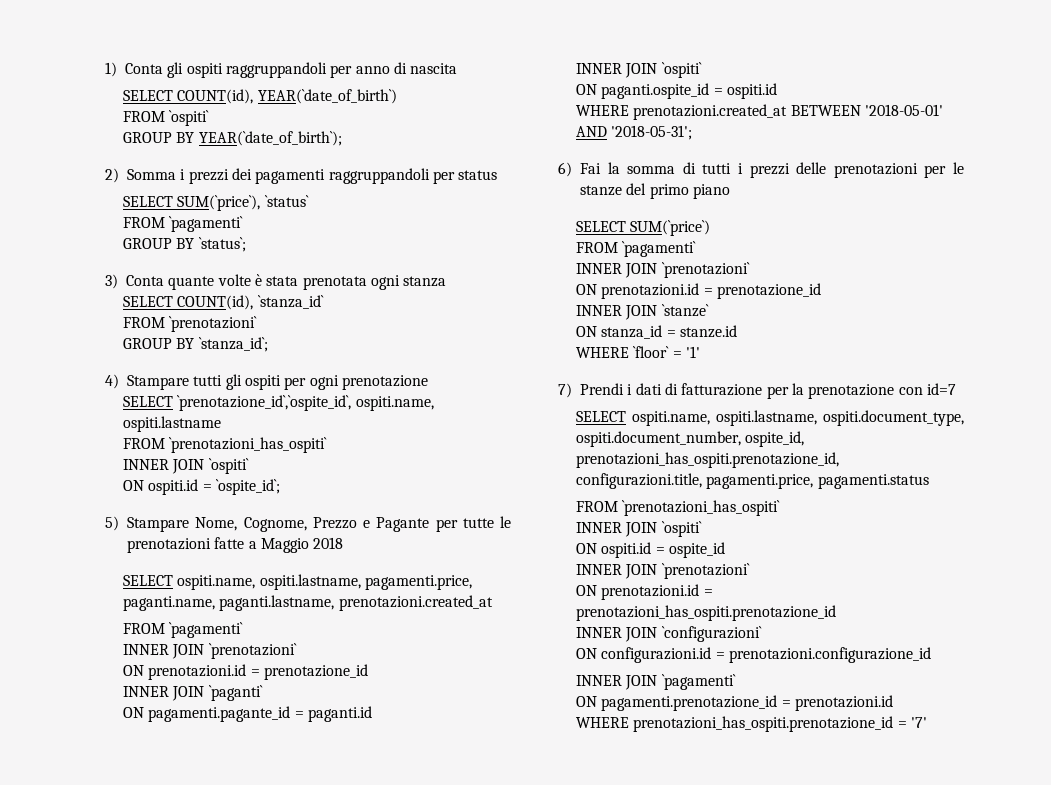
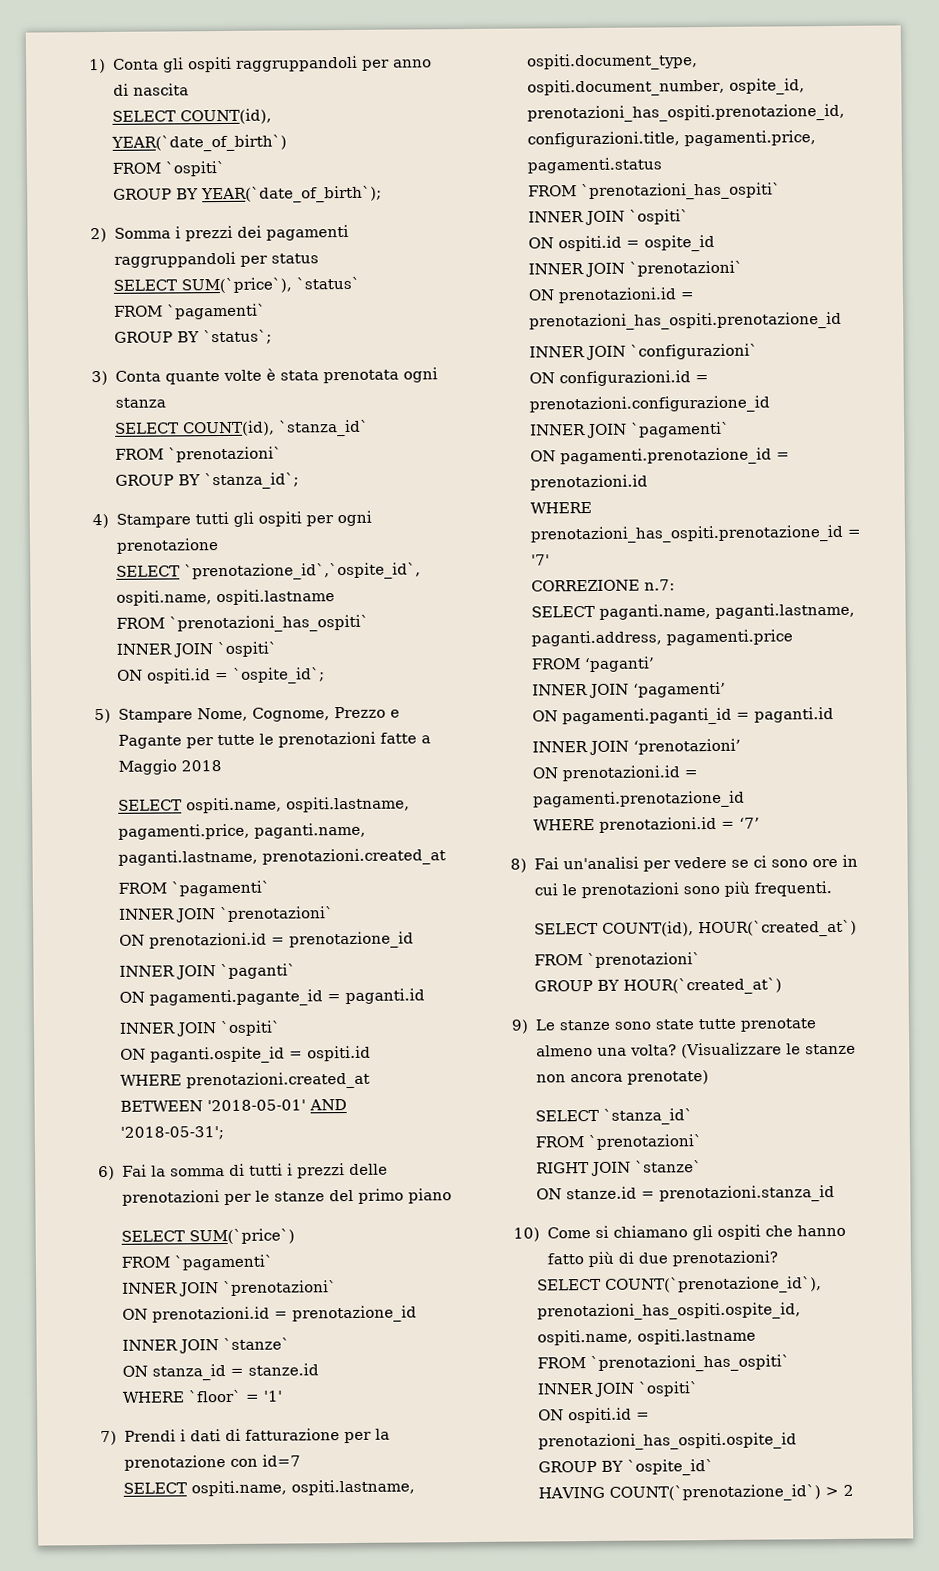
(928, 722) none -> [530,579,675,592] [530,602,855,620] [530,629,793,647] [530,656,655,673] [531,681,726,699] [531,707,834,726] [531,738,741,756] [531,765,698,782] [532,790,745,809] [532,816,760,833] [510,854,858,873] [533,881,832,899] [533,919,857,938] [533,952,701,969] [533,977,782,995] [511,1018,817,1034] [535,1042,856,1059] [535,1070,709,1085] [534,1108,693,1125] [534,1134,702,1151] [535,1160,702,1177] [535,1185,835,1203] [513,1224,846,1242] [546,1250,778,1268] [536,1276,822,1294] [536,1302,801,1321] [536,1328,756,1346] [536,1354,790,1373] [536,1381,699,1397] [537,1407,650,1424] [537,1432,797,1451] [537,1459,714,1476] [537,1484,854,1502] // CORREZIONE n.7: // SELECT paganti.name, paganti.lastname, paganti.address, pagamenti.price // FROM ‘paganti’ // INNER JOIN ‘pagamenti’ // ON pagamenti.paganti_id = paganti.id // INNER JOIN ‘prenotazioni’ // ON prenotazioni.id = pagamenti.prenotazione_id // WHERE prenotazioni.id = ‘7’ // 8) Fai un'analisi per vedere se ci sono ore in cui le prenotazioni sono più frequenti. // SELECT COUNT(id), HOUR(`created_at`) // FROM `prenotazioni` // GROUP BY HOUR(`created_at`) // 9) Le stanze sono state tutte prenotate almeno una volta? (Visualizzare le stanze non ancora prenotate) // SELECT `stanza_id` // FROM `prenotazioni` // RIGHT JOIN `stanze` // ON stanze.id = prenotazioni.stanza_id // 10) Come si chiamano gli ospiti che hanno fatto più di due prenotazioni? // SELECT COUNT(`prenotazione_id`), prenotazioni_has_ospiti.ospite_id, ospiti.name, ospiti.lastname // FROM `prenotazioni_has_ospiti` // INNER JOIN `ospiti` // ON ospiti.id = prenotazioni_has_ospiti.ospite_id // GROUP BY `ospite_id` // HAVING COUNT(`prenotazione_id`) > 2

